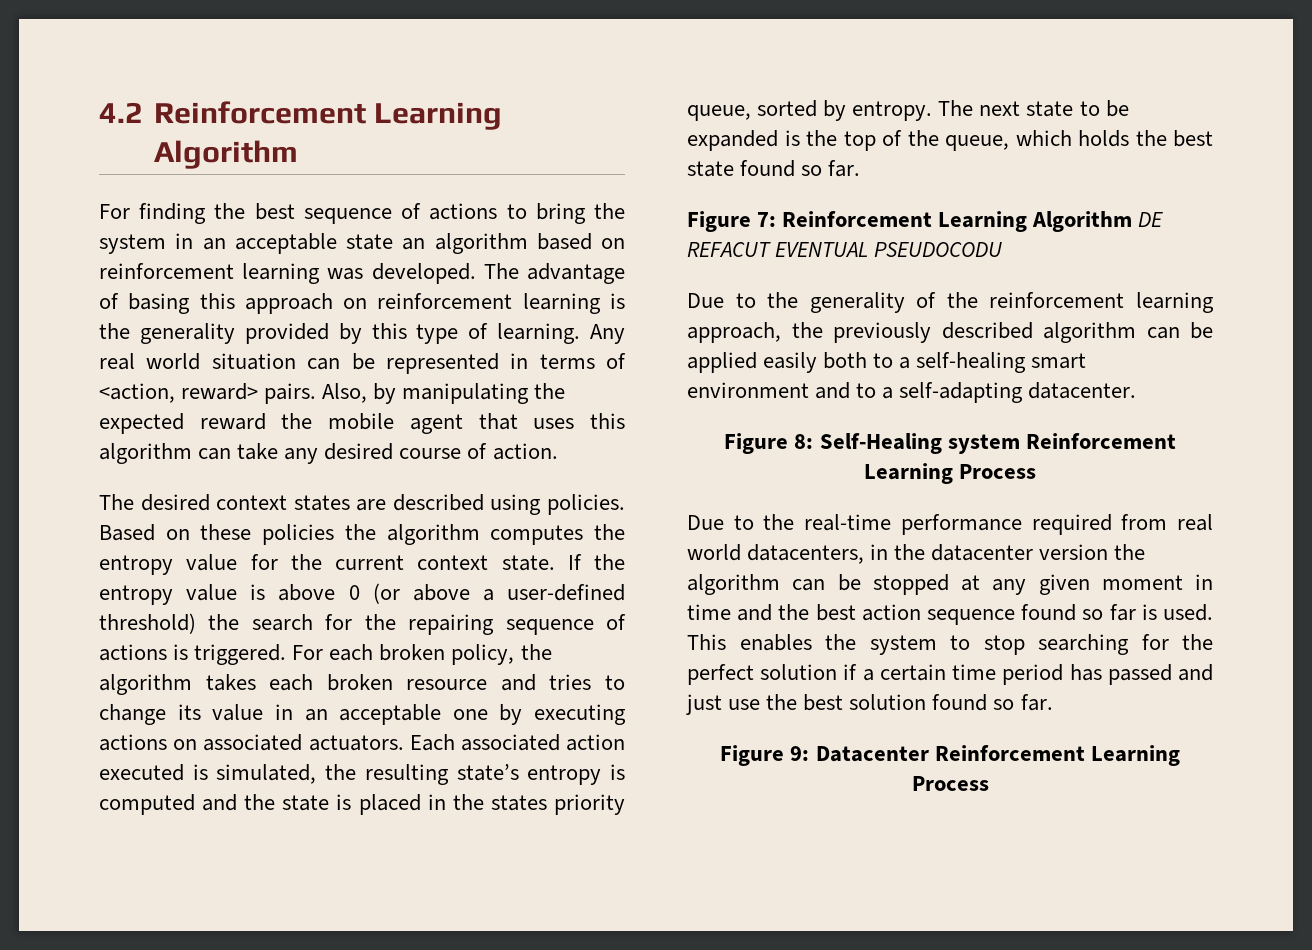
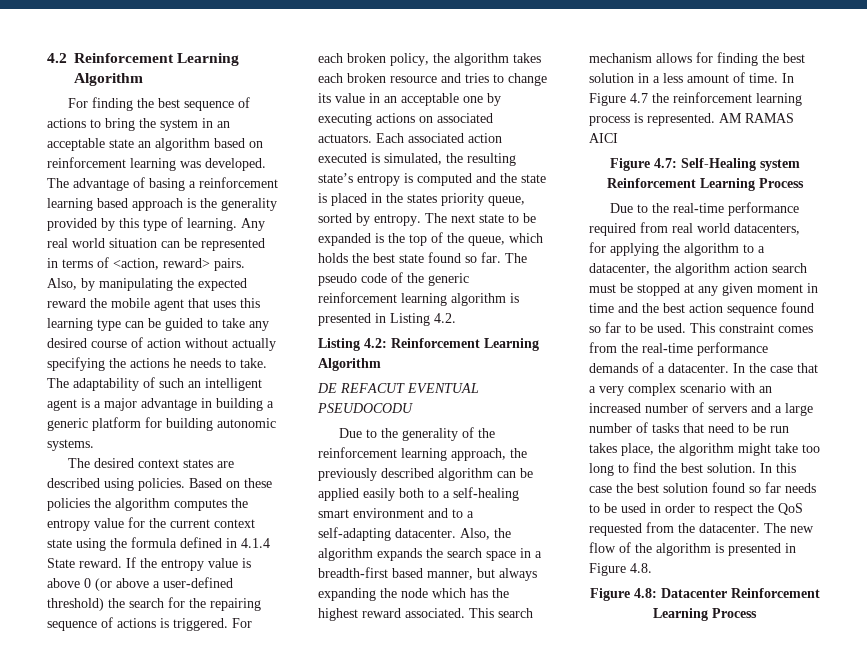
[199,293,601,314] this approach on reinforcement learning -> [189,177,278,188] [47,198,183,211] a reinforcement learning based approach
[99,443,232,464] algorithm can -> [47,318,218,331] learning type can be guided to
[492,443,558,460] action. -> [147,338,276,351] [47,357,267,371] [47,377,262,391] [47,398,274,411] [47,417,276,431] [47,439,94,451] action without actually specifying the actions he needs to take. The adaptability of such an intelligent agent is a major advantage in building a generic platform for building autonomic systems.
[501,555,555,571] state. -> [47,537,270,551] [47,558,122,568] state using the formula defined in 4.1.4 State reward.
[687,211,1133,232] // Figure 7: Reinforcement Learning Algorithm -> [505,253,527,263] [318,272,469,286] [318,292,519,306] [318,313,456,326] [318,338,539,351] [318,358,381,371] The pseudo code of the generic reinforcement learning algorithm is presented in Listing 4.2. // Listing 4.2: Reinforcement Learning Algorithm //
[724,433,814,454] // Figure 8: -> [460,528,511,540] [318,548,542,561] [318,567,537,581] [318,588,509,601] [318,608,533,621] [589,52,805,66] [589,72,794,83] [589,92,802,106] [589,113,794,126] [589,133,618,143] [609,158,677,171] Also, the algorithm expands the search space in a breadth-first based manner, but always expanding the node which has the highest reward associated. This search mechanism allows for finding the best solution in a less amount of time. In Figure 4.7 the reinforcement learning process is represented. AM RAMAS AICI // Figure 4.7:
[870,544,1146,561] [687,574,826,595] in the datacenter version the algorithm can -> [589,242,765,256] [589,263,807,276] [589,284,616,293] for applying the algorithm to a datacenter, the algorithm action search must
[1141,604,1213,621] [687,634,1213,655] [687,664,1213,685] [686,694,761,715] is used. This enables the system to stop searching for the perfect solution if a certain time period has passed and just use -> [625,323,813,333] [589,342,768,356] [589,362,818,373] [589,383,772,396] [589,402,813,416] [589,422,789,433] [589,443,820,456] [589,462,796,476] [589,486,612,493] to be used. This constraint comes from the real-time performance demands of a datacenter. In the case that a very complex scenario with an increased number of servers and a large number of tasks that need to be run takes place, the algorithm might take too long to find the best solution. In this case
[1020,694,1053,711] [720,745,810,766] far. // Figure 9: -> [765,482,816,493] [589,503,803,516] [589,522,814,536] [589,542,796,556] [589,563,652,576] [589,588,657,601] far needs to be used in order to respect the QoS requested from the datacenter. The new flow of the algorithm is presented in Figure 4.8. // Figure 4.8:

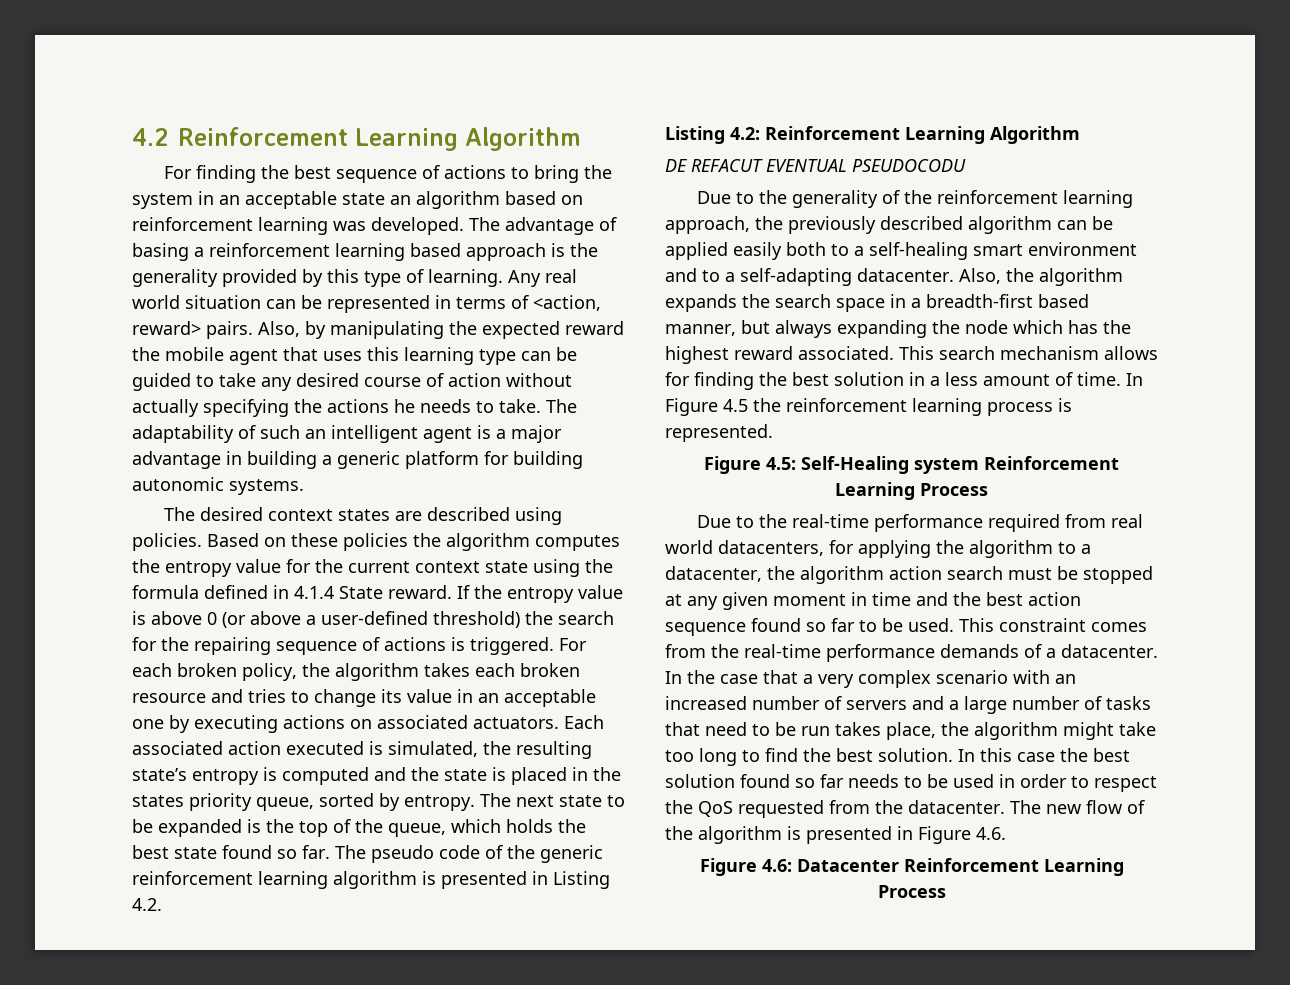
[630,93,648,103] 4.7 -> [723,399,748,412] 4.5
[719,113,794,123] [589,133,618,143] [609,158,677,171] AM RAMAS AICI // Figure 4.7: -> [704,456,796,474] // Figure 4.5:
[630,563,652,573] [589,588,657,601] 4.8. // Figure 4.8: -> [976,827,1006,840] [699,858,792,876] 4.6. // Figure 4.6:

